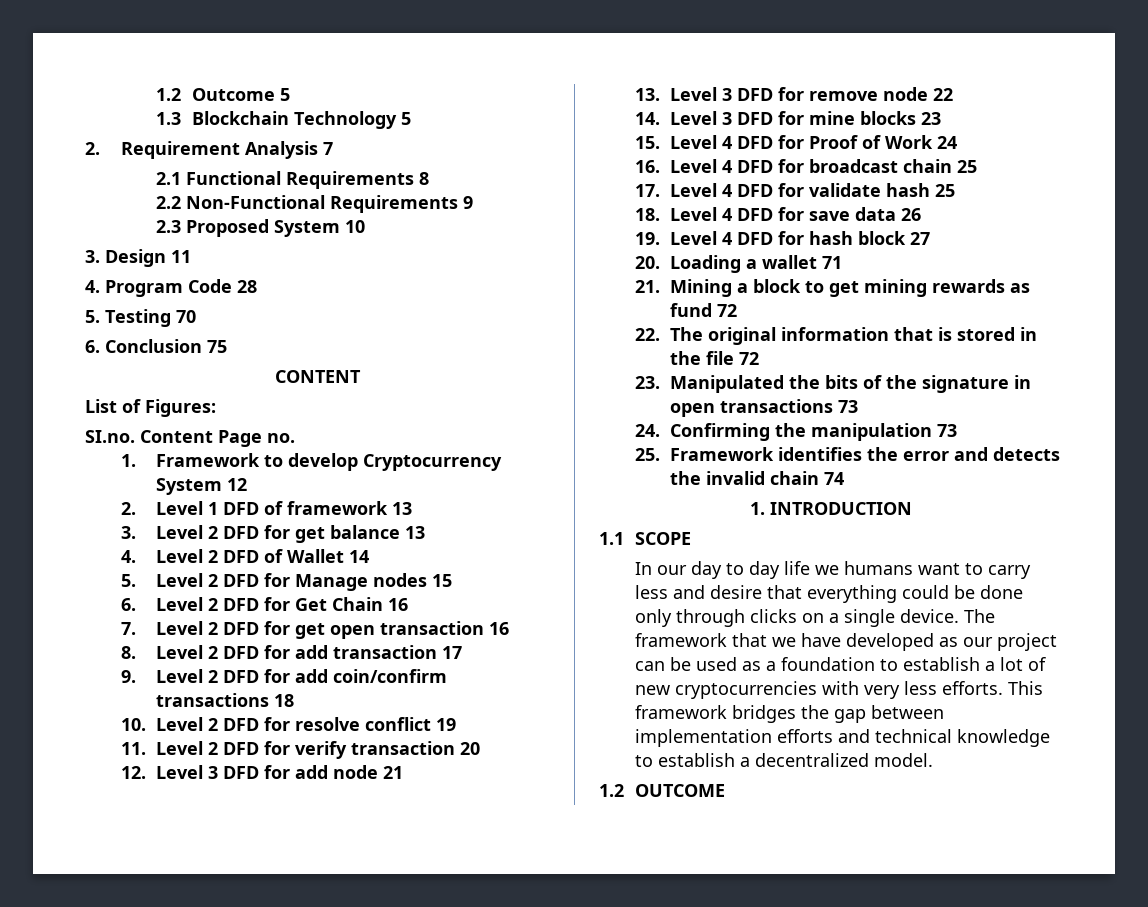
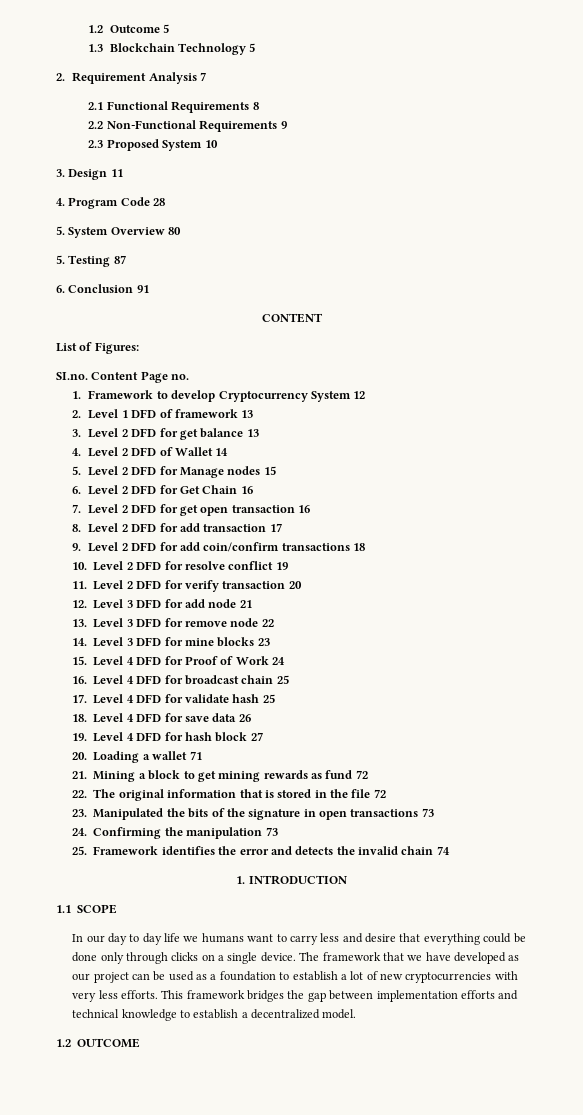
(257, 286) none -> [56,226,182,238] // 5. System Overview 80
[176,310,196,323] 70 -> [113,255,126,264] 87
[207,340,227,353] 75 -> [136,285,149,293] 91

